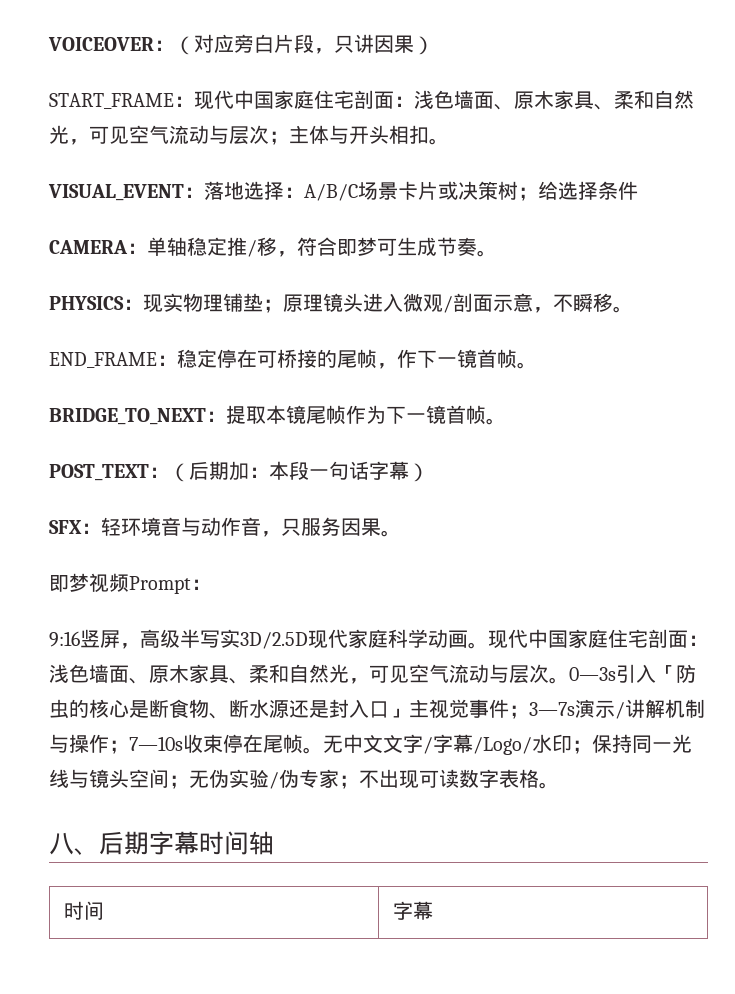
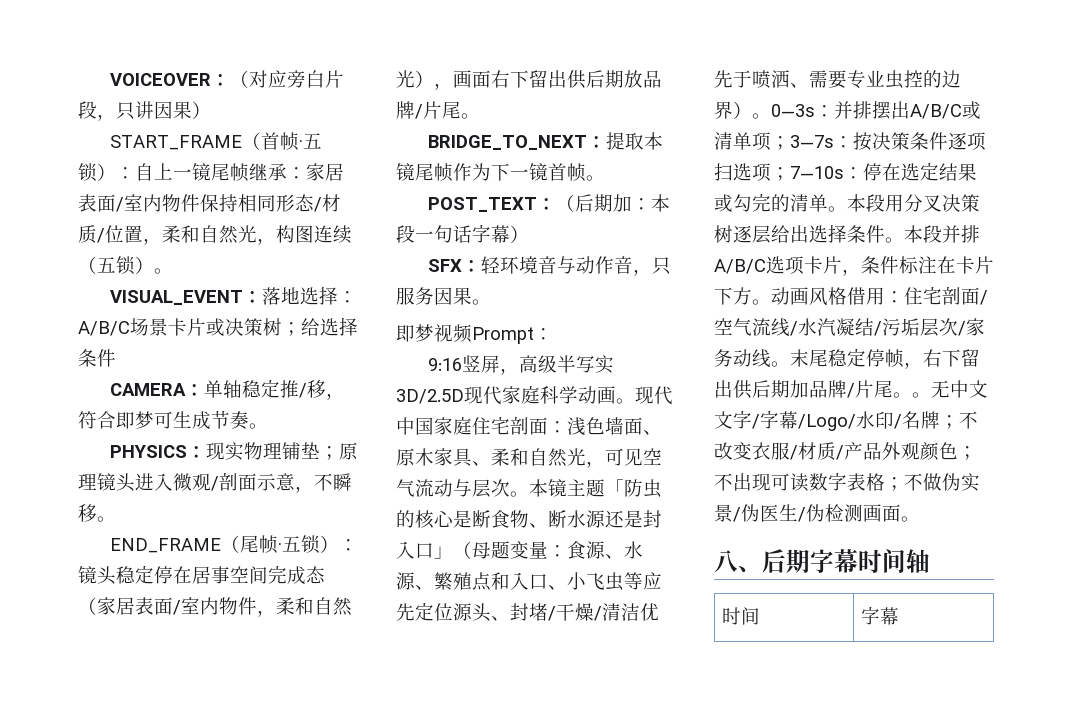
[174,90,694,110] [49,125,429,145] ：现代中国家庭住宅剖面：浅色墙面、原木家具、柔和自然光，可见空气流动与层次；主体与开头相扣 -> [241,132,322,151] [78,163,344,182] [78,194,341,212] [78,225,352,245] [78,256,154,275] （首帧·五锁）：自上一镜尾帧继承：家居表面/室内物件保持相同形态/材质/位置，柔和自然光，构图连续（五锁）
[157,349,517,369] ：稳定停在可桥接的尾帧，作下一镜首帧 -> [220,535,358,554] [78,565,325,585] [78,597,352,617] [396,70,662,90] [396,101,461,119] （尾帧·五锁）：镜头稳定停在居事空间完成态（家居表面/室内物件，柔和自然光），画面右下留出供后期放品牌/片尾
[569,664,656,683] 0—3s引入 -> [529,479,605,497] 本镜主题
[409,699,705,719] [49,734,303,754] 主视觉事件；3—7s演示/讲解机制与操作；7—10s收束停在尾帧 -> [453,541,643,559] [396,572,662,591] [396,602,659,622] [714,70,961,89] [714,101,981,120] [714,132,986,151] [714,162,977,182] [714,193,980,212] [714,224,980,244] [714,256,994,276] [714,286,988,306] [714,318,985,337] [714,348,980,369] [714,380,912,399] （母题变量：食源、水源、繁殖点和入口、小飞虫等应先定位源头、封堵/干燥/清洁优先于喷洒、需要专业虫控的边界）。0—3s：并排摆出A/B/C或清单项；3—7s：按决策条件逐项扫选项；7—10s：停在选定结果或勾完的清单。本段用分叉决策树逐层给出选择条件。本段并排A/B/C选项卡片，条件标注在卡片下方。动画风格借用：住宅剖面/空气流线/水汽凝结/污垢层次/家务动线。末尾稳定停帧，右下留出供后期加品牌/片尾。
[572,734,692,754] [49,769,339,789] ；保持同一光线与镜头空间；无伪实验/伪专家 -> [894,411,978,429] [714,442,958,461] /名牌；不改变衣服/材质/产品外观颜色
(539, 778) none -> [885,473,980,492] [714,504,901,522] ；不做伪实景/伪医生/伪检测画面

